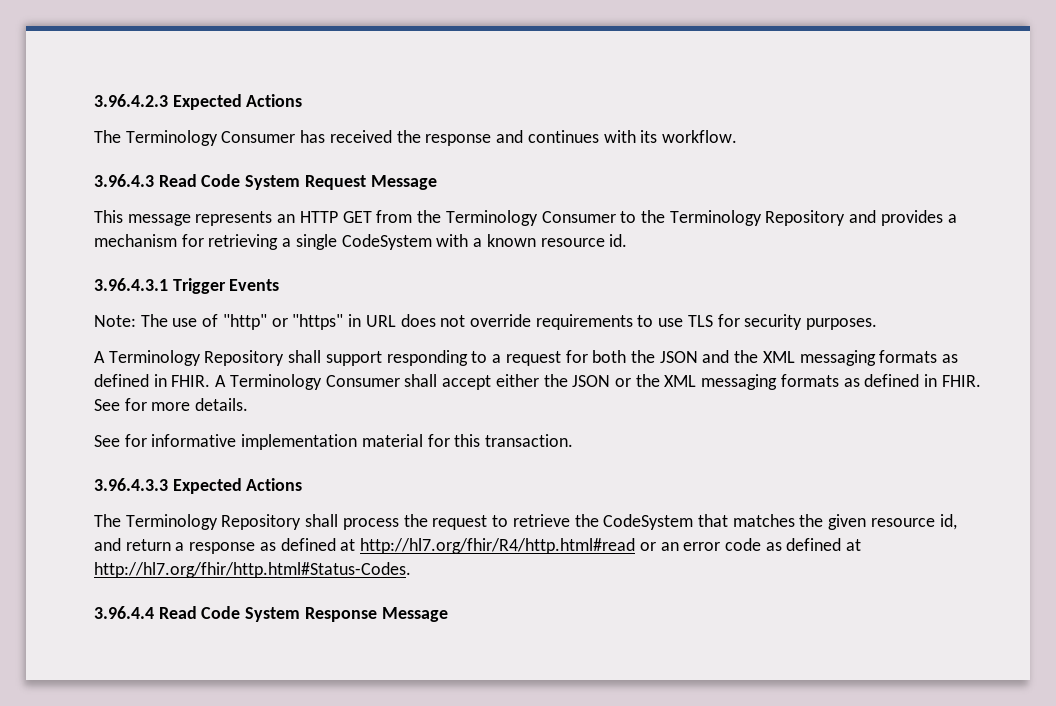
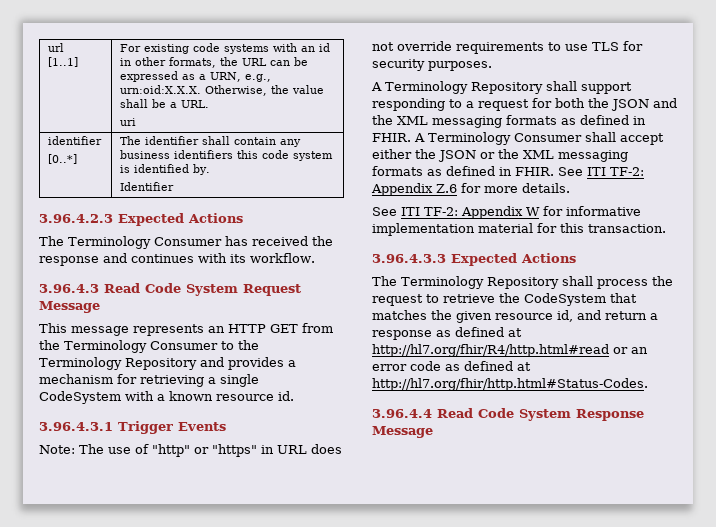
(94, 100) none -> [48,43,65,52] [48,57,79,67] [120,43,331,54] [120,57,309,68] [120,71,272,82] [120,85,325,96] [120,99,210,108] [120,118,137,126] [48,136,103,145] [48,154,78,164] [120,136,302,147] [120,150,334,161] [120,164,211,175] [120,182,175,191] url // [1..1] | For existing code systems with an id in other formats, the URL can be expressed as a URN, e.g., urn:oid:X.X.X. Otherwise, the value shall be a URL. // uri // identifier // [0..*] | The identifier shall contain any business identifiers this code system is identified by. // Identifier //
(120, 405) none -> [587,167,644,176] [371,183,457,196] ITI TF-2: Appendix Z.6
(120, 441) none -> [401,206,540,219] ITI TF-2: Appendix W

